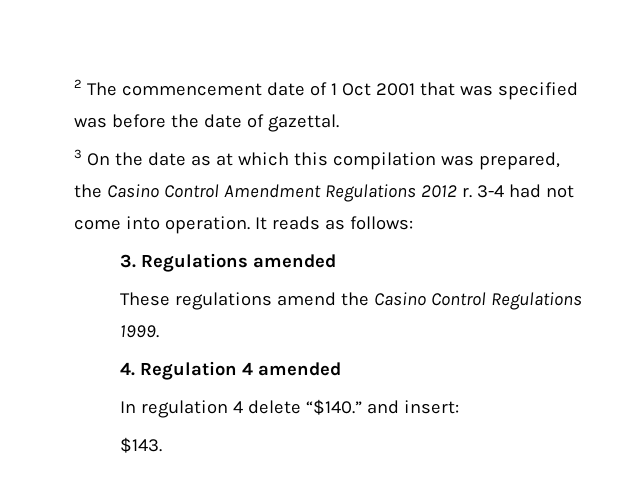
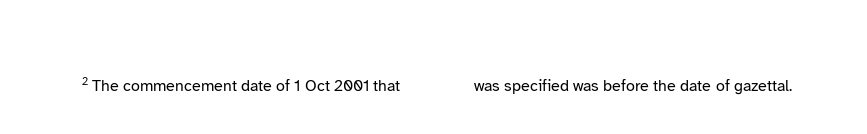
[73,149,560,170] [73,184,574,202] [73,216,413,234] [119,253,336,272] [119,292,582,310] [119,325,159,338] [119,361,341,380] [119,399,459,418] [119,437,162,453] // 3 On the date as at which this compilation was prepared, the Casino Control Amendment Regulations 2012 r. 3-4 had not come into operation. It reads as follows: // 3. Regulations amended // These regulations amend the Casino Control Regulations 1999. // 4. Regulation 4 amended // In regulation 4 delete “$140.” and insert: // $143. -> (792, 87) none

